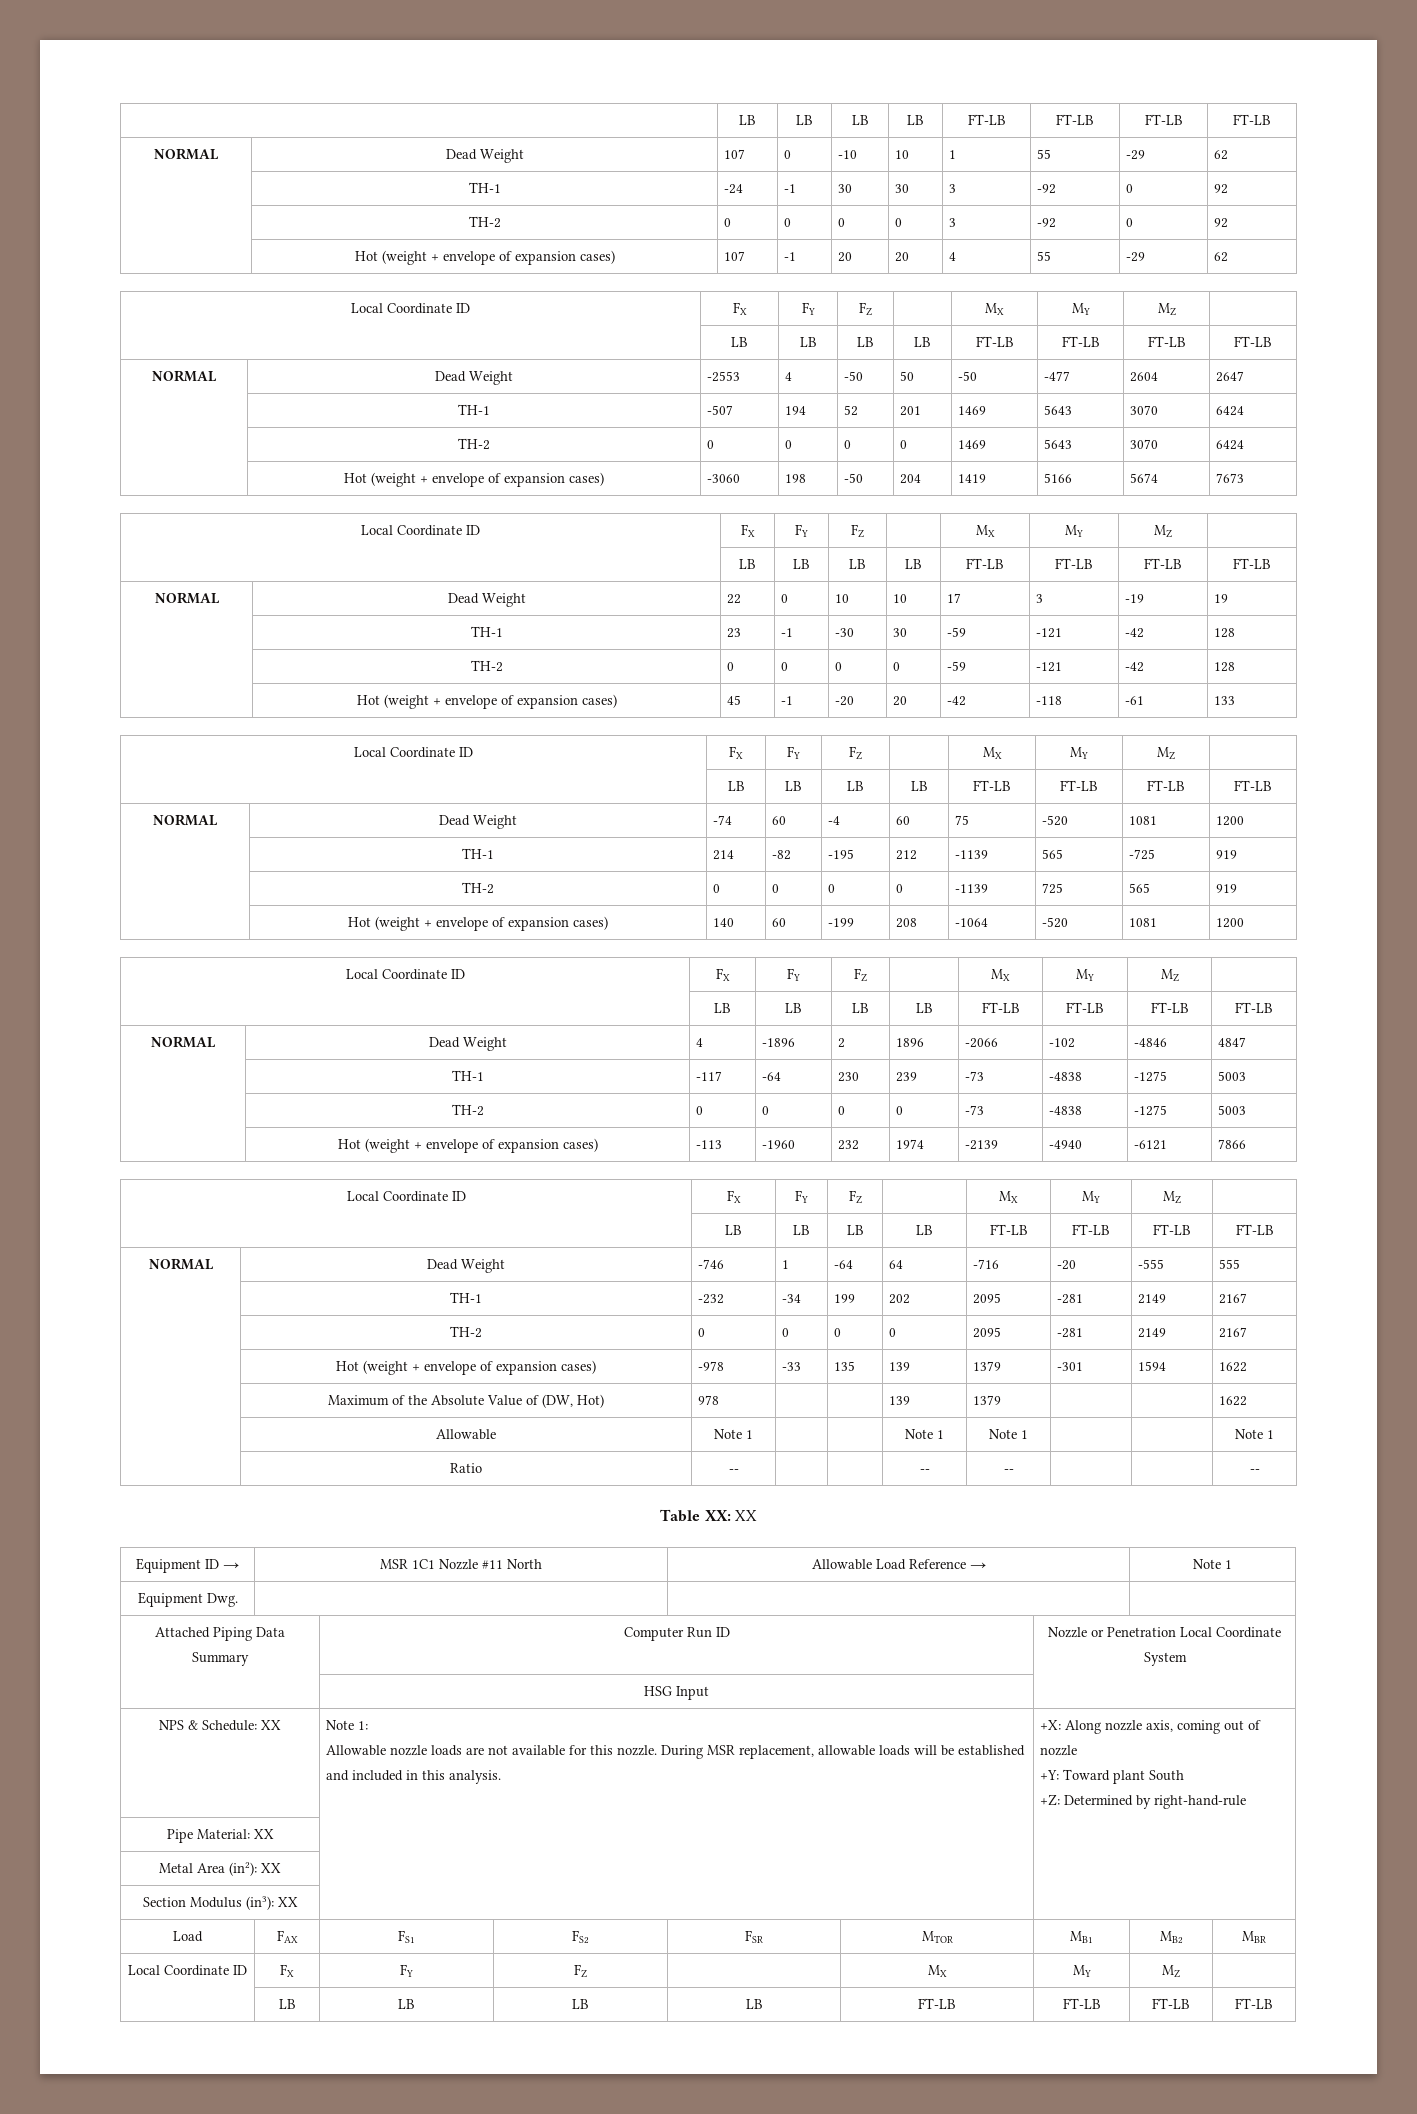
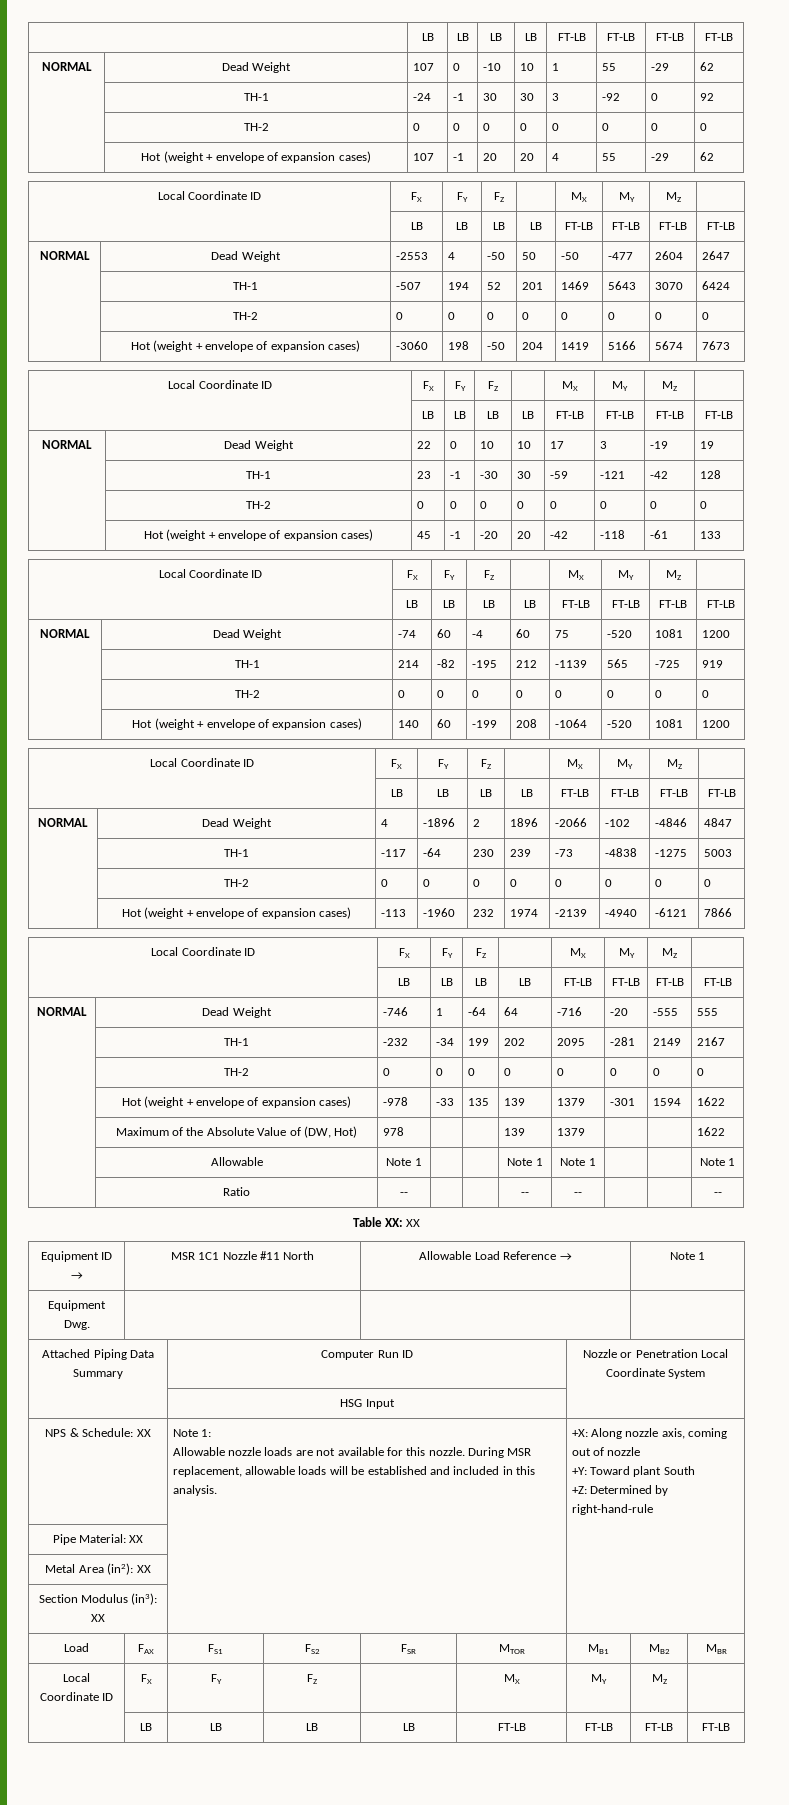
[949,218,957,227] [1037,218,1057,228] [1126,218,1134,227] [1214,218,1229,228] 3 | -92 | 0 | 92 -> [551,123,559,131] [601,123,609,131] [650,123,658,131] [699,123,707,131] 0 | 0 | 0 | 0
[958,440,987,449] [1044,439,1073,449] [1130,439,1159,449] [1216,440,1245,450] 1469 | 5643 | 3070 | 6424 -> [560,312,568,320] [607,312,615,320] [654,312,662,320] [701,312,709,320] 0 | 0 | 0 | 0
[947,661,967,671] [1036,662,1063,672] [1125,662,1145,672] [1214,662,1236,672] -59 | -121 | -42 | 128 -> [549,501,557,509] [599,501,607,509] [649,501,657,509] [699,501,707,509] 0 | 0 | 0 | 0
[955,884,989,893] [1042,883,1064,894] [1129,883,1151,893] [1216,884,1238,893] -1139 | 725 | 565 | 919 -> [554,690,562,698] [606,690,614,698] [654,690,662,698] [701,690,709,698] 0 | 0 | 0 | 0
[965,1105,985,1115] [1049,1106,1083,1115] [1134,1105,1168,1116] [1218,1105,1247,1115] -73 | -4838 | -1275 | 5003 -> [554,879,562,887] [604,879,612,887] [654,879,662,887] [703,879,711,887] 0 | 0 | 0 | 0
[973,1327,1002,1338] [1057,1328,1084,1338] [1138,1328,1167,1338] [1219,1327,1248,1338] 2095 | -281 | 2149 | 2167 -> [556,1068,564,1076] [609,1068,617,1076] [652,1068,660,1076] [696,1068,704,1076] 0 | 0 | 0 | 0

